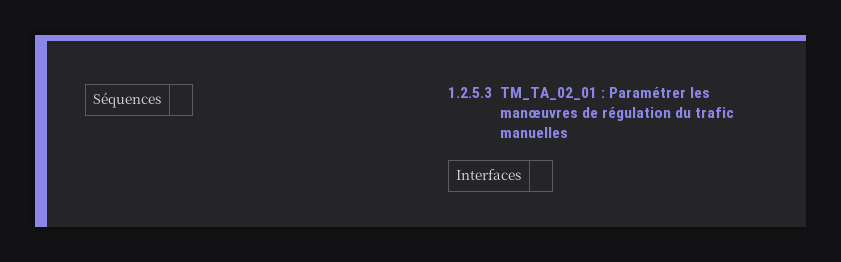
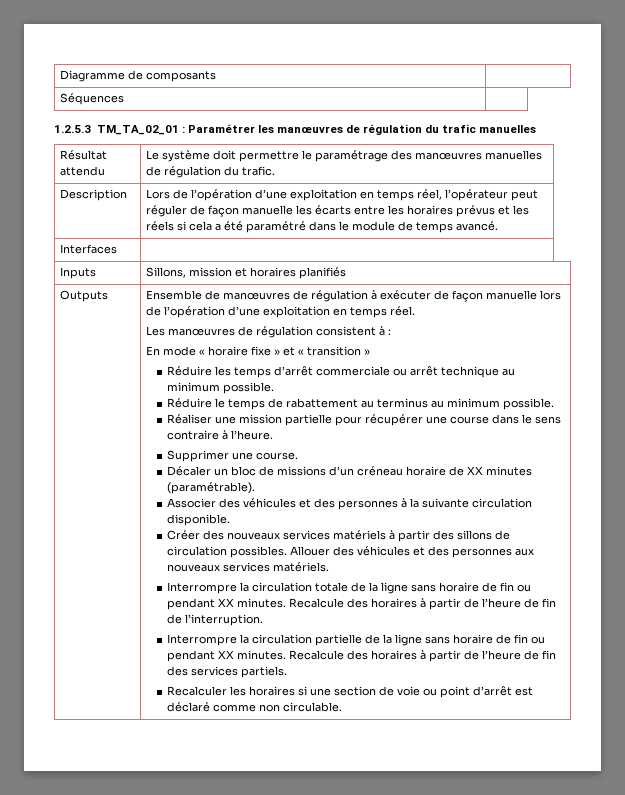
(92, 100) none -> [59,70,216,82] Diagramme de composants | //
[455,169,521,180] Interfaces | -> [59,150,107,160] [59,166,105,176] [145,150,542,162] [145,166,275,178] [59,189,127,201] [145,189,538,201] [145,205,529,217] [145,221,498,233] [59,244,117,254] [59,267,96,279] [145,267,346,279] [59,290,108,302] [145,290,561,302] [145,306,415,318] [145,326,391,338] [145,346,370,356] [167,366,516,378] [167,382,275,394] [167,398,555,410] [167,414,562,426] [167,430,274,440] [167,450,299,462] [167,466,533,476] [167,482,256,494] [167,498,533,510] [167,514,231,526] [167,530,511,542] [167,546,535,558] [167,562,330,572] [167,582,532,594] [167,598,557,610] [167,614,264,626] [167,634,546,646] [167,650,557,662] [167,666,288,678] [167,686,534,698] [167,702,343,712] Résultat attendu | Le système doit permettre le paramétrage des manœuvres manuelles de régulation du trafic. // Description | Lors de l’opération d’une exploitation en temps réel, l’opérateur peut réguler de façon manuelle les écarts entre les horaires prévus et les réels si cela a été paramétré dans le module de temps avancé. // Interfaces | // Inputs | Sillons, mission et horaires planifiés // Outputs | Ensemble de manœuvres de régulation à exécuter de façon manuelle lors de l’opération d’une exploitation en temps réel. // Les manœuvres de régulation consistent à : // En mode « horaire fixe » et « transition » // Réduire les temps d’arrêt commerciale ou arrêt technique au minimum possible. // Réduire le temps de rabattement au terminus au minimum possible. // Réaliser une mission partielle pour récupérer une course dans le sens contraire à l’heure. // Supprimer une course. // Décaler un bloc de missions d’un créneau horaire de XX minutes (paramétrable). // Associer des véhicules et des personnes à la suivante circulation disponible. // Créer des nouveaux services matériels à partir des sillons de circulation possibles. Allouer des véhicules et des personnes aux nouveaux services matériels. // Interrompre la circulation totale de la ligne sans horaire de fin ou pendant XX minutes. Recalcule des horaires à partir de l’heure de fin de l’interruption. // Interrompre la circulation partielle de la ligne sans horaire de fin ou pendant XX minutes. Recalcule des horaires à partir de l’heure de fin des services partiels. // Recalculer les horaires si une section de voie ou point d’arrêt est déclaré comme non circulable.

